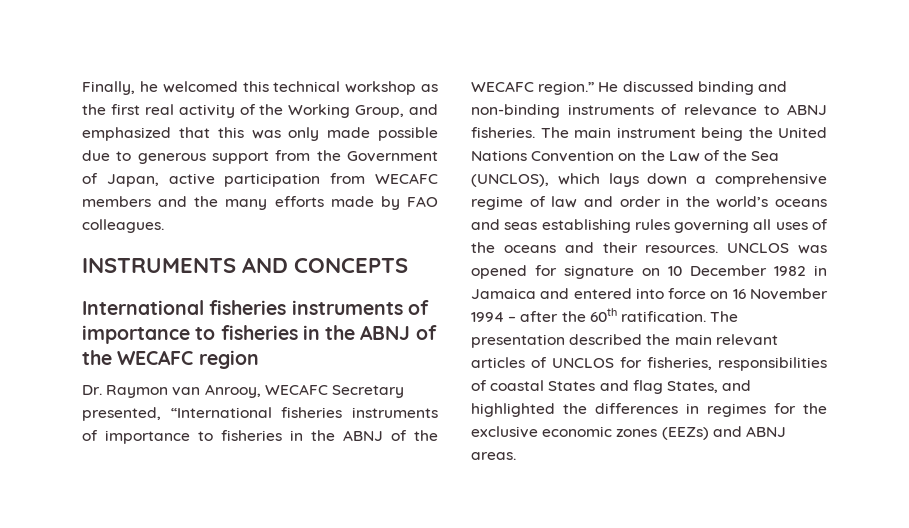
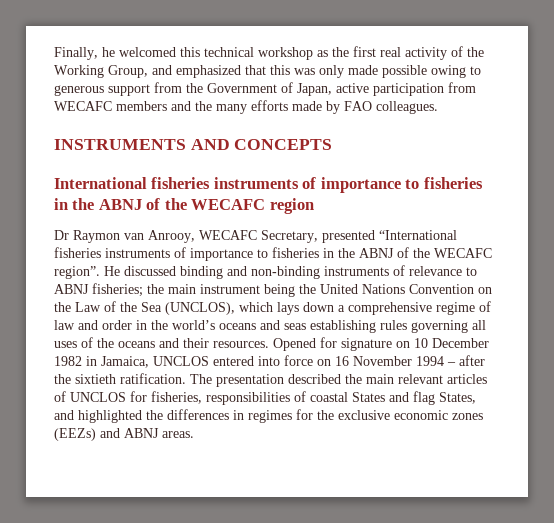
[82,150,110,161] due -> [431,65,466,78] owing
[82,385,102,395] Dr. -> [54,230,69,240] Dr
[331,385,404,398] [82,407,161,421] Secretary presented, -> [261,230,375,243] Secretary, presented
[538,81,595,95] region.” -> [54,266,100,279] region”.
[471,127,569,138] fisheries. The -> [92,283,164,297] fisheries; the
[727,243,827,254] [471,265,527,279] UNCLOS was opened -> [273,338,316,351] Opened
[471,288,570,299] Jamaica and -> [101,356,209,368] Jamaica, UNCLOS
[589,308,617,322] 60th -> [75,374,116,384] sixtieth

